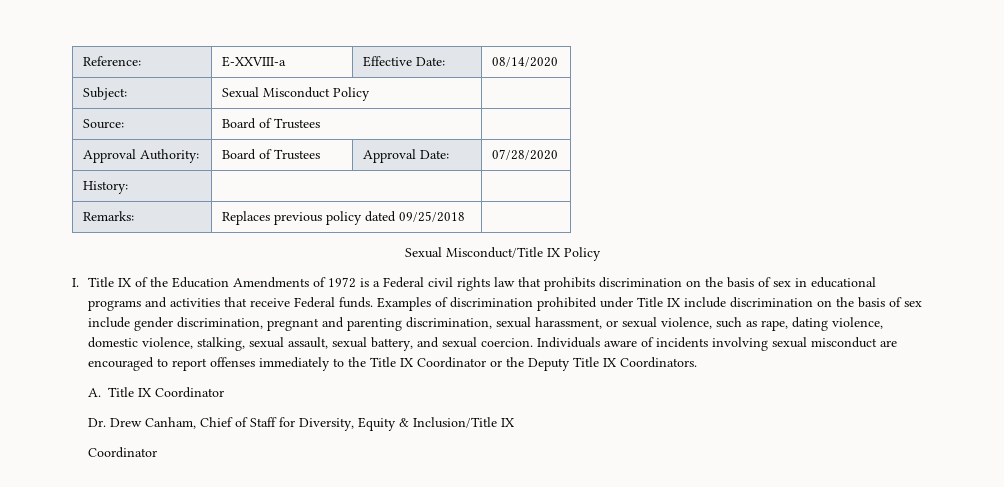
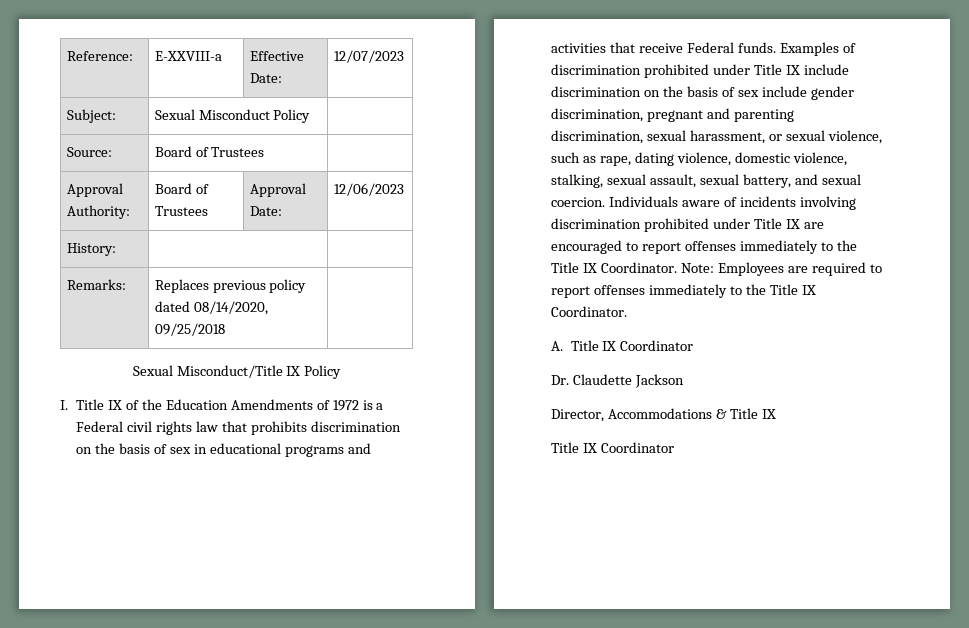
[491,57,558,67] 08/14/2020 -> [333,50,404,63] 12/07/2023
[491,149,558,160] 07/28/2020 -> [333,183,404,196] 12/06/2023
(396, 216) none -> [193,301,268,315] 08/14/2020,
[772,337,878,348] sexual misconduct -> [551,218,800,232] discrimination prohibited under Title IX
[417,357,698,371] Coordinator or the Deputy Title IX Coordinators. -> [601,262,882,276] [551,284,816,298] [551,306,628,317] Coordinator. Note: Employees are required to report offenses immediately to the Title IX Coordinator.
[110,417,498,431] Drew Canham, Chief of Staff for Diversity, Equity & Inclusion/Title -> [573,374,685,388] [551,408,758,422] Claudette Jackson // Director, Accommodations & Title
(516, 422) none -> [551,442,598,453] Title IX

